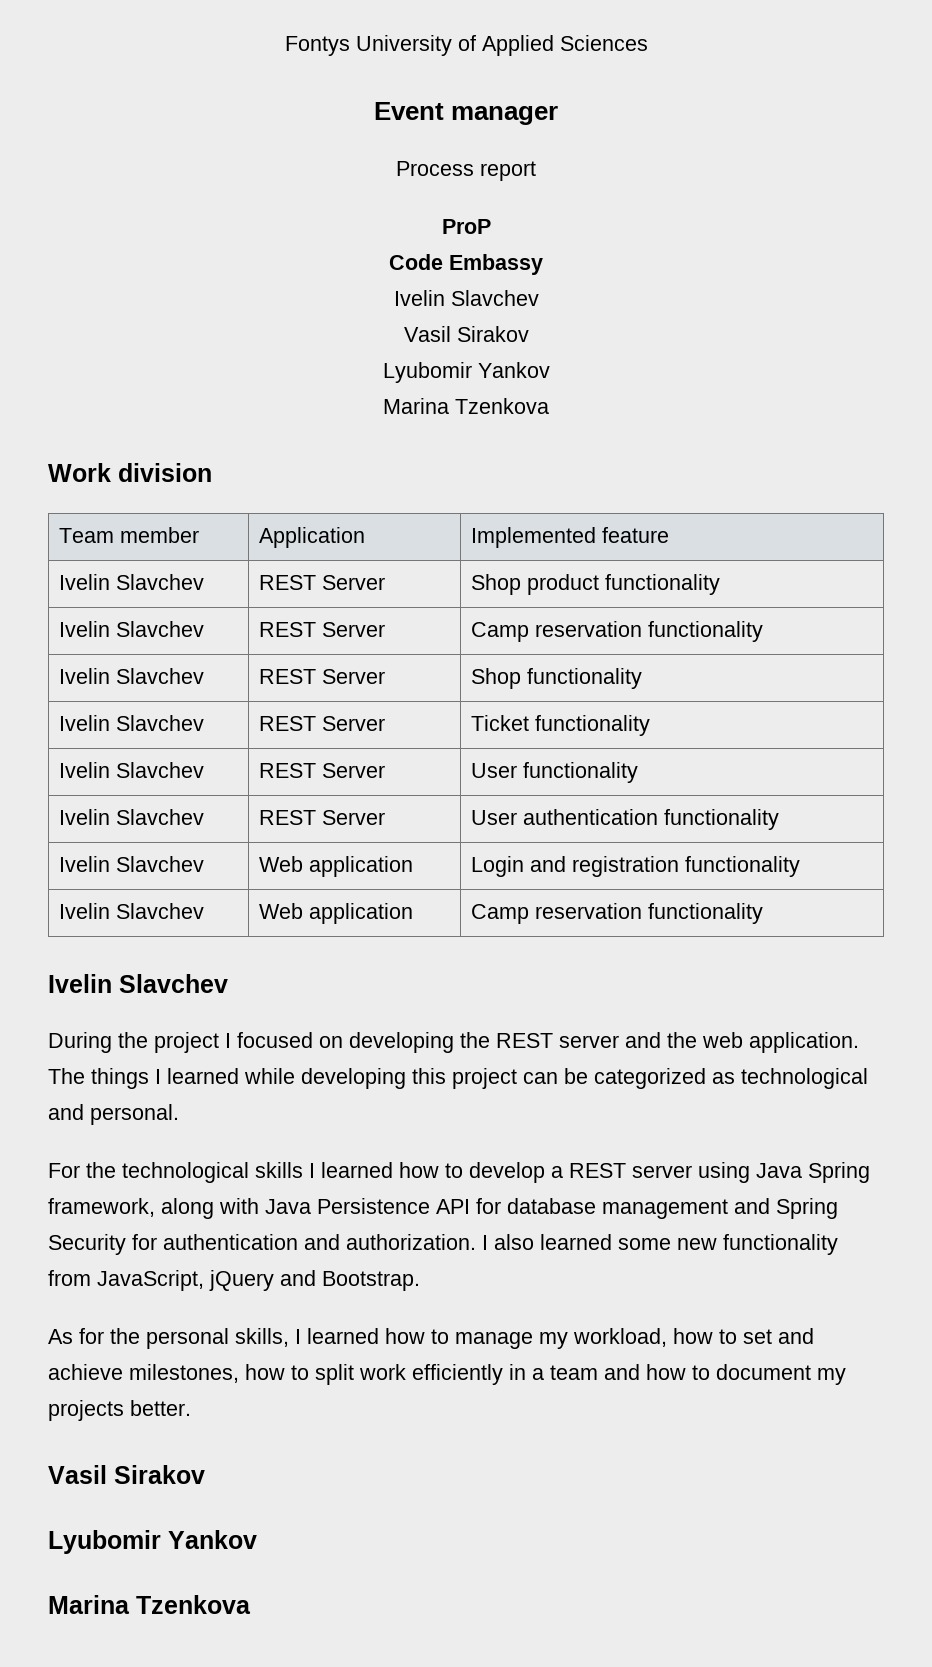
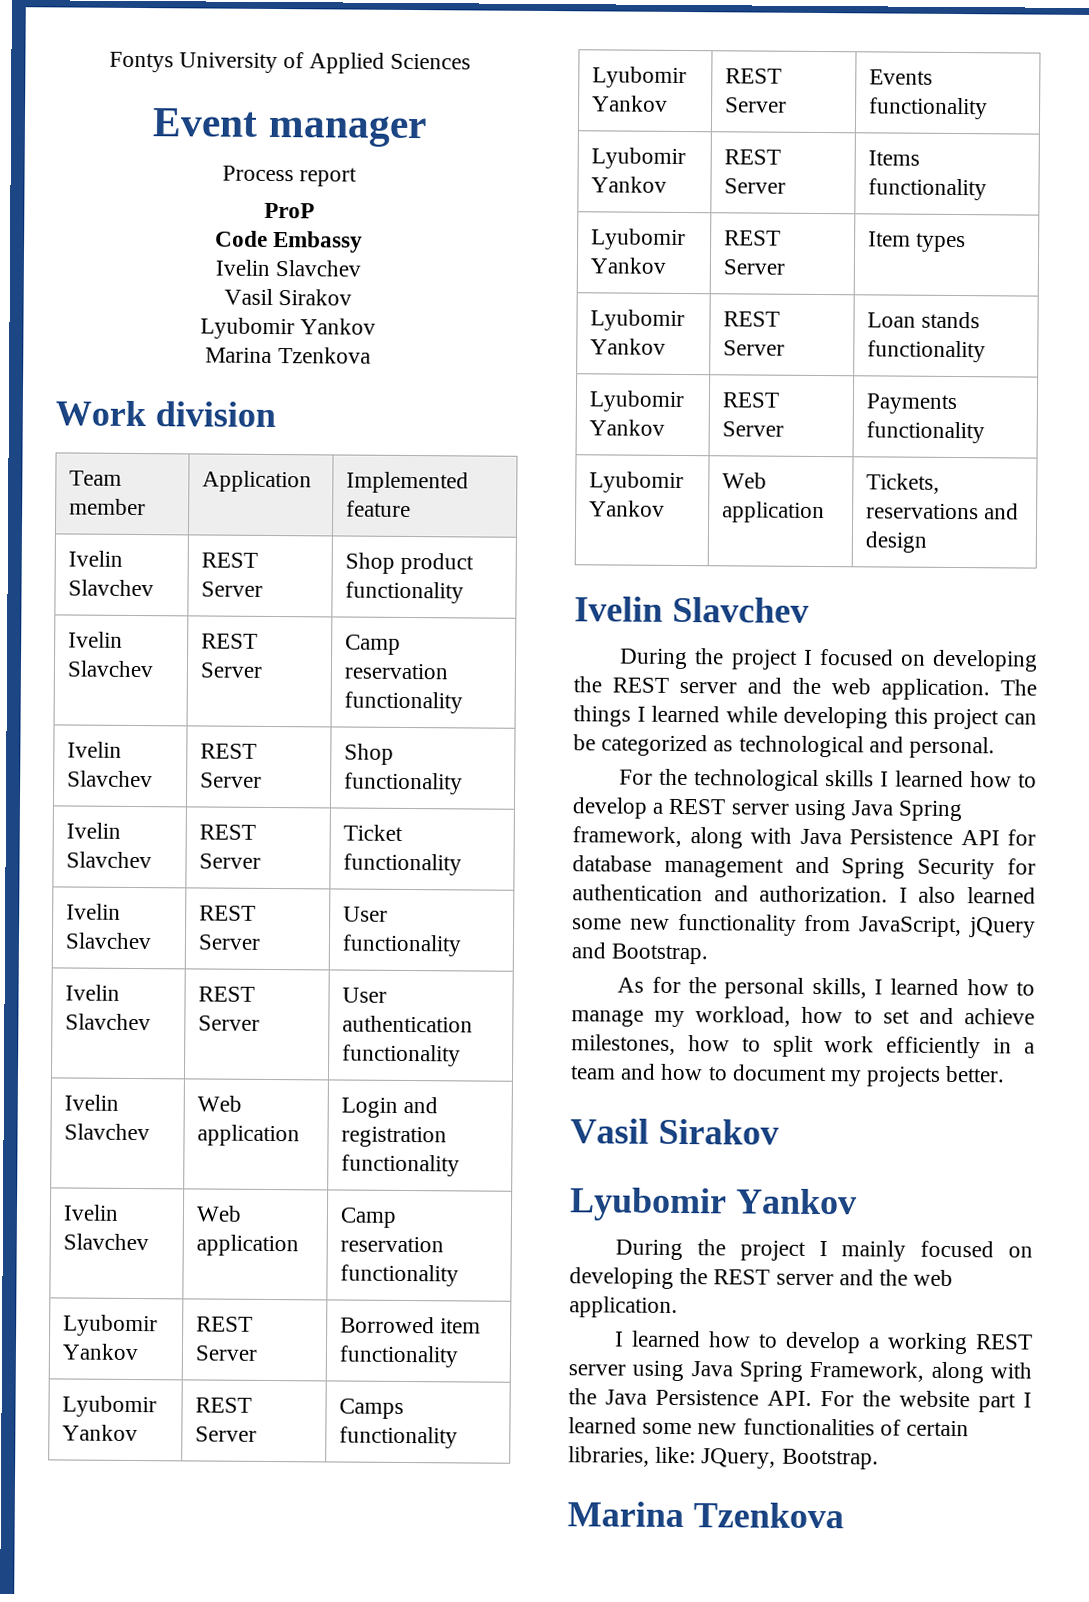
(763, 913) none -> [63,1314,159,1337] [62,1343,140,1361] [196,1316,254,1332] [195,1345,258,1361] [340,1316,482,1334] [339,1345,459,1368] [62,1395,158,1418] [62,1424,139,1442] [195,1397,253,1413] [195,1426,258,1442] [339,1398,405,1419] [339,1426,459,1449] [592,66,688,89] [592,95,669,112] [725,68,783,84] [725,97,788,113] [869,69,934,85] [869,97,989,120] [591,147,687,170] [591,176,668,193] [724,149,782,165] [724,178,787,194] [868,150,921,166] [868,178,988,201] [591,228,687,251] [590,257,667,274] [724,230,782,246] [723,259,786,275] [868,231,967,253] [590,309,686,332] [590,338,667,355] [723,311,781,327] [723,340,786,356] [867,311,981,329] [867,340,987,363] [589,390,686,413] [589,419,666,436] [722,392,780,408] [722,421,785,437] [866,393,958,415] [866,421,986,444] [589,471,685,494] [589,500,666,517] [722,472,768,489] [722,501,826,524] [866,473,941,494] [866,503,1020,520] [865,531,928,553] // Lyubomir Yankov | REST Server | Borrowed item functionality // Lyubomir Yankov | REST Server | Camps functionality // Lyubomir Yankov | REST Server | Events functionality // Lyubomir Yankov | REST Server | Items functionality // Lyubomir Yankov | REST Server | Item types // Lyubomir Yankov | REST Server | Loan stands functionality // Lyubomir Yankov | REST Server | Payments functionality // Lyubomir Yankov | Web application | Tickets, reservations and design
(257, 1539) none -> [615,1239,1033,1262] [569,1267,954,1289] [569,1296,678,1318] [615,1330,1033,1355] [568,1360,1032,1384] [568,1388,1032,1413] [568,1417,970,1437] [568,1446,879,1470] // During the project I mainly focused on developing the REST server and the web application. // I learned how to develop a working REST server using Java Spring Framework, along with the Java Persistence API. For the website part I learned some new functionalities of certain libraries, like: JQuery, Bootstrap.

